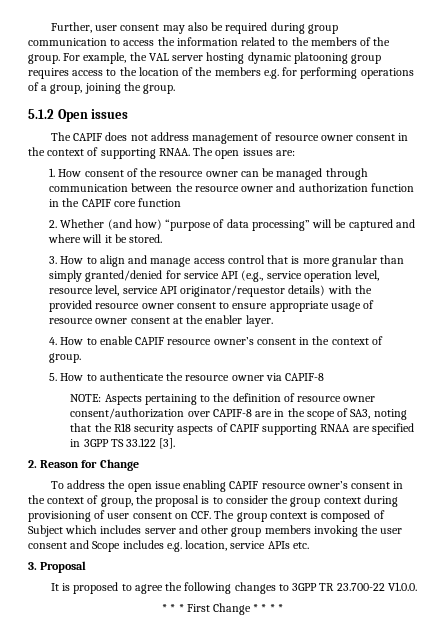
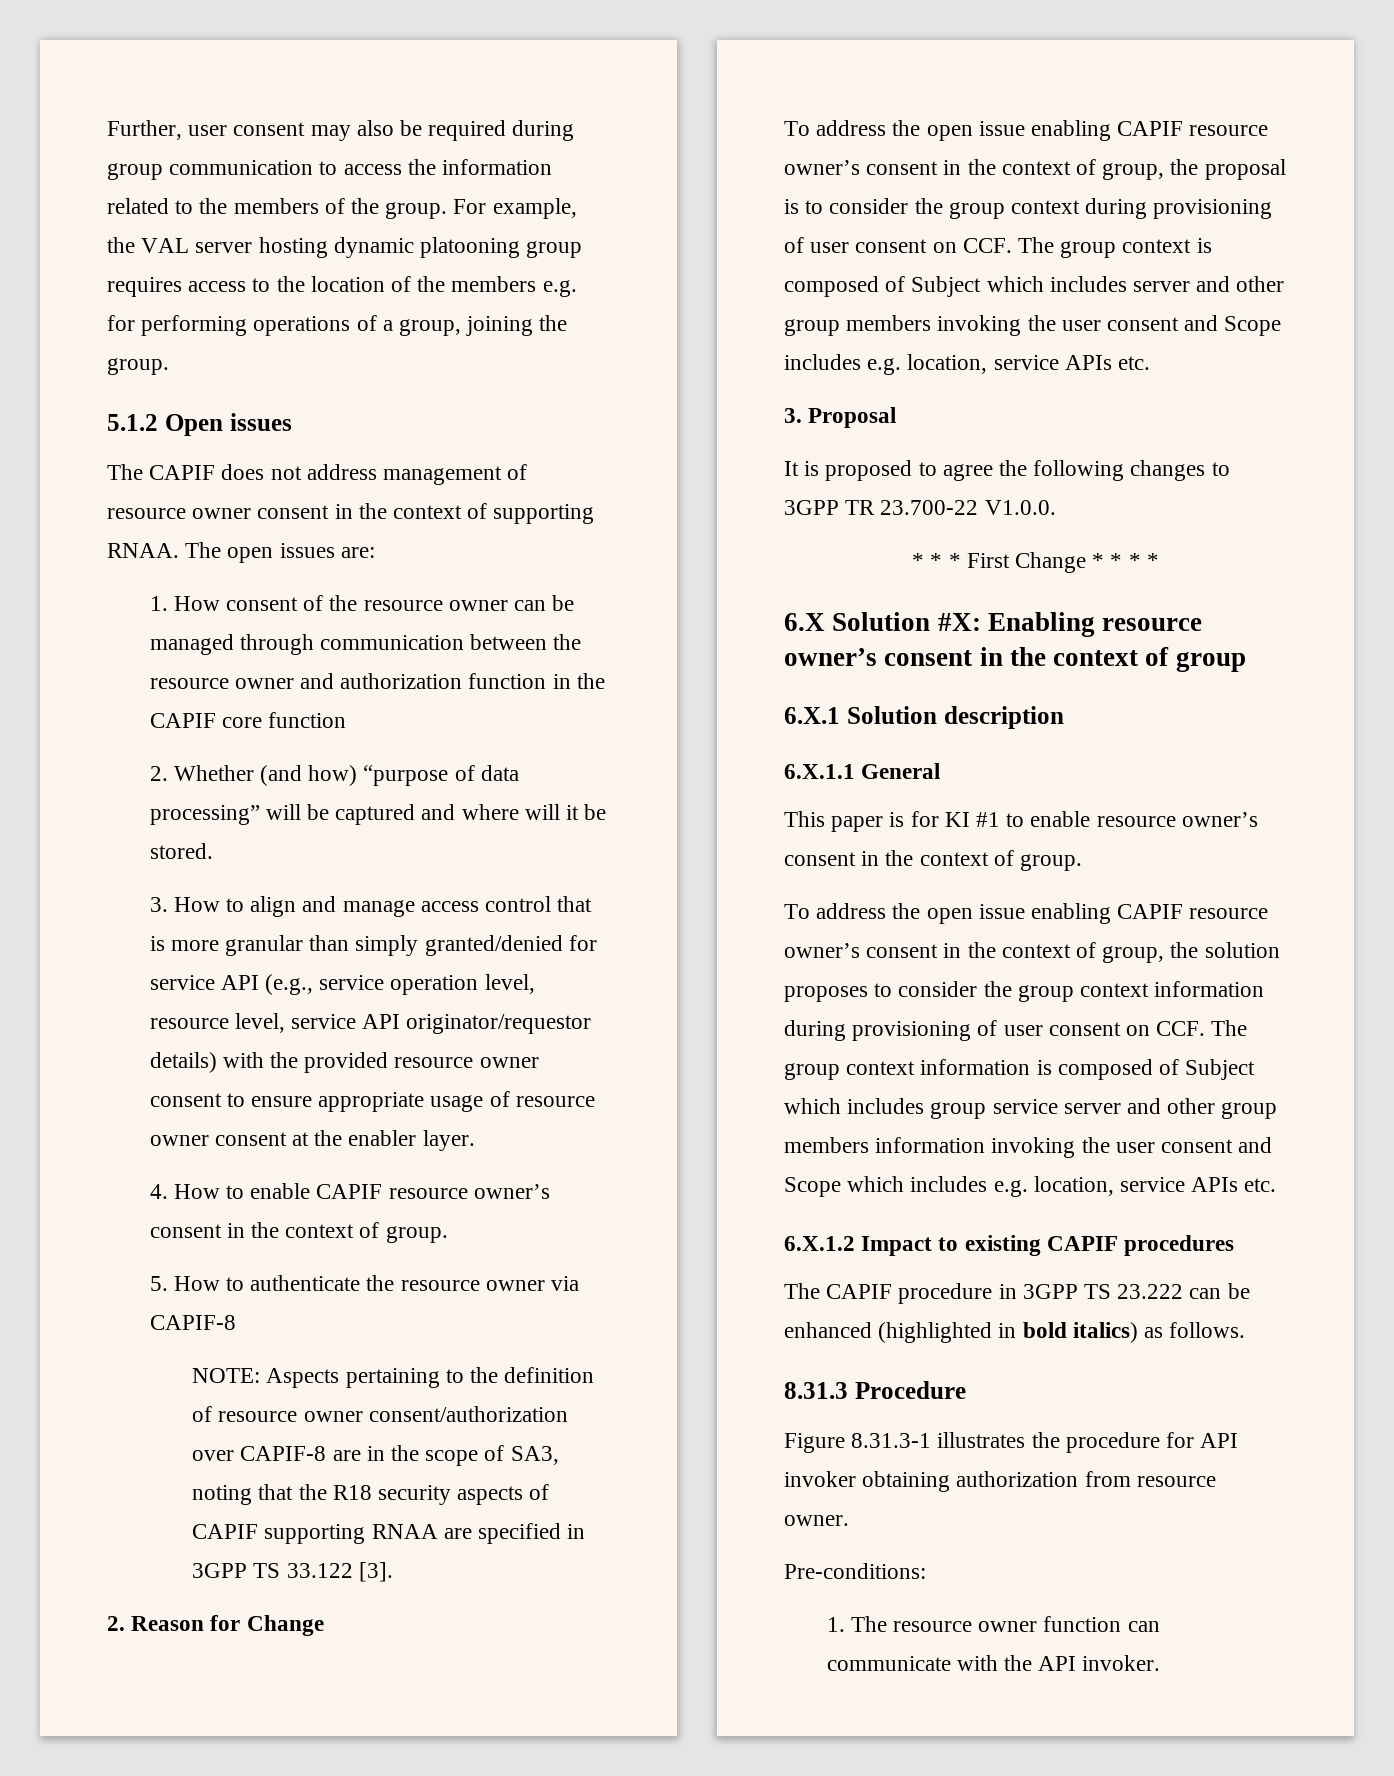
(283, 608) none -> [784,612,1203,637] [784,647,1246,672] [784,706,1064,729] [784,763,941,779] [784,811,1258,832] [784,850,1083,871] [784,903,1269,924] [784,942,1280,963] [784,981,1265,1002] [784,1020,1248,1041] [784,1059,1256,1080] [784,1098,1278,1119] [784,1137,1273,1158] [784,1176,1277,1197] [784,1235,1235,1256] [784,1283,1250,1304] [784,1322,1246,1343] [784,1381,966,1399] [784,1432,1239,1453] [784,1471,1216,1492] [784,1515,849,1526] [784,1563,926,1579] [826,1616,1160,1632] [826,1655,1161,1671] // 6.X Solution #X: Enabling resource owner’s consent in the context of group // 6.X.1 Solution description // 6.X.1.1 General // This paper is for KI #1 to enable resource owner’s consent in the context of group. // To address the open issue enabling CAPIF resource owner’s consent in the context of group, the solution proposes to consider the group context information during provisioning of user consent on CCF. The group context information is composed of Subject which includes group service server and other group members information invoking the user consent and Scope which includes e.g. location, service APIs etc. // 6.X.1.2 Impact to existing CAPIF procedures // The CAPIF procedure in 3GPP TS 23.222 can be enhanced (highlighted in bold italics) as follows. // 8.31.3 Procedure // Figure 8.31.3-1 illustrates the procedure for API invoker obtaining authorization from resource owner. // Pre-conditions: // 1. The resource owner function can communicate with the API invoker.

